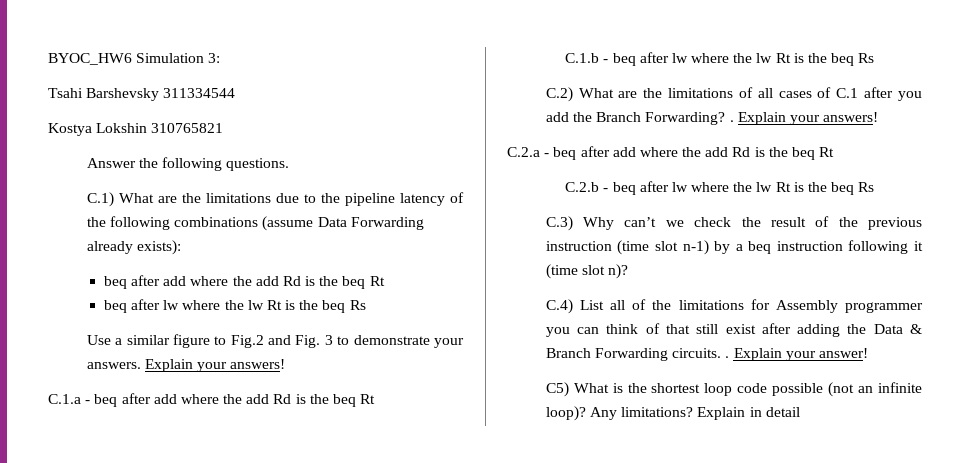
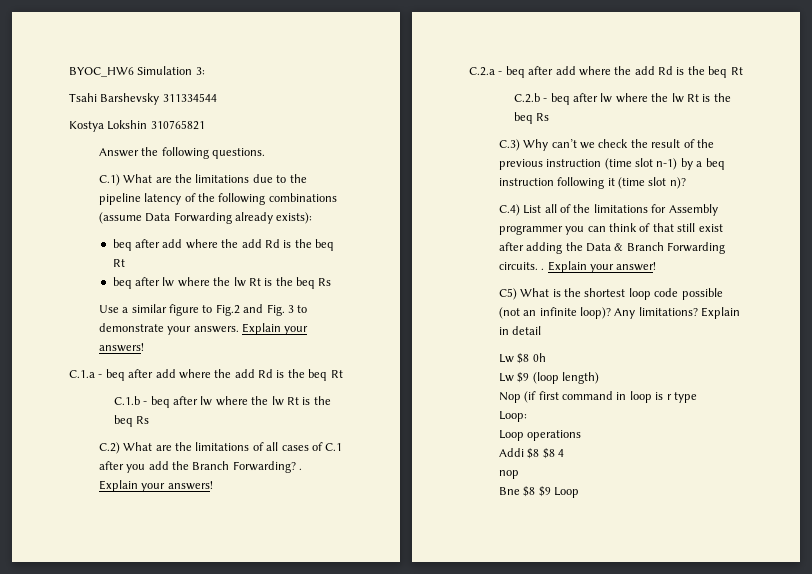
(800, 412) none -> [498,353,546,364] [498,372,600,384] [498,391,697,403] [498,411,527,422] [498,430,582,441] [498,448,565,459] [498,470,519,479] [498,486,580,498] // Lw $8 0h // Lw $9 (loop length) // Nop (if first command in loop is r type // Loop: // Loop operations // Addi $8 $8 4 // nop // Bne $8 $9 Loop

